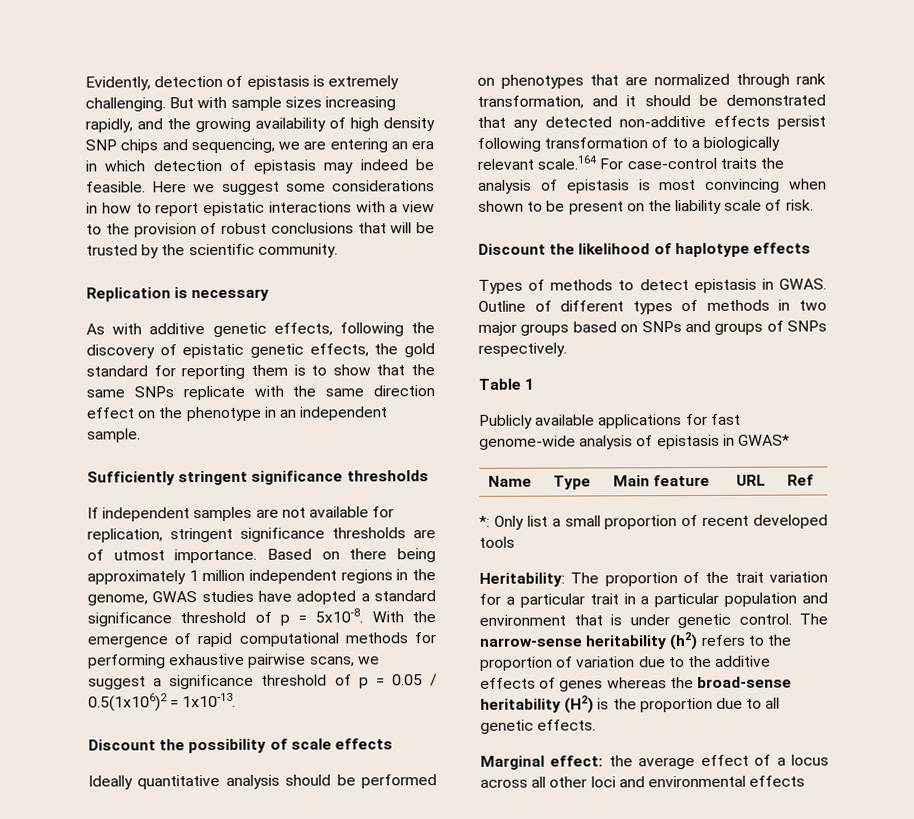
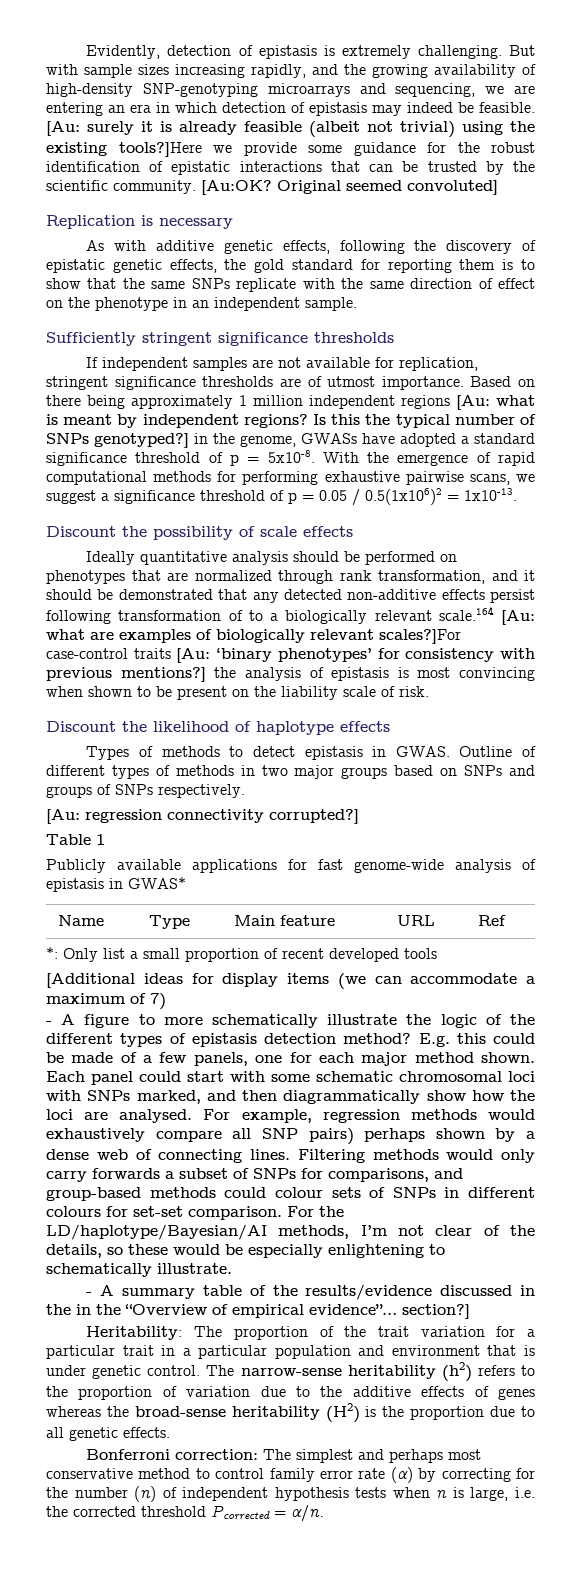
[350,117,435,132] [85,139,159,154] high density SNP chips -> [46,83,350,97] high-density SNP-genotyping microarrays
[152,180,435,195] [86,201,435,217] [86,222,413,238] Here we suggest some considerations in how to report epistatic interactions with a view to the provision of robust conclusions that will -> [46,121,535,138] [46,142,535,157] [46,161,394,175] [Au: surely it is already feasible (albeit not trivial) using the existing tools?]Here we provide some guidance for the robust identification of epistatic interactions that can
(338, 250) none -> [201,180,498,195] [Au:OK? Original seemed convoluted]
(435, 391) none -> [478,278,493,289] of
(393, 576) none -> [456,395,535,410] [46,414,536,428] [46,433,189,448] [Au: what is meant by independent regions? Is this the typical number of SNPs genotyped?]
[152,590,254,603] GWAS studies -> [301,433,357,444] GWASs
[599,157,757,170] For case-control traits -> [501,610,535,625] [46,629,461,644] [46,648,535,663] [46,667,206,682] [Au: what are examples of biologically relevant scales?]For case-control traits [Au: ‘binary phenotypes’ for consistency with previous mentions?]
(567, 349) none -> [46,809,359,824] // [Au: regression connectivity corrupted?]
(515, 542) none -> [46,973,535,989] [46,993,166,1010] [46,1014,535,1028] [46,1033,535,1047] [46,1052,535,1066] [46,1071,535,1085] [46,1090,535,1104] [46,1109,535,1123] [46,1128,535,1145] [46,1149,535,1163] [46,1168,463,1182] [46,1187,535,1201] [46,1206,344,1220] [46,1224,535,1240] [46,1244,445,1258] [46,1263,232,1277] [86,1284,535,1300] [46,1304,470,1319] // [Additional ideas for display items (we can accommodate a maximum of 7) // - A figure to more schematically illustrate the logic of the different types of epistasis detection method? E.g. this could be made of a few panels, one for each major method shown. Each panel could start with some schematic chromosomal loci with SNPs marked, and then diagrammatically show how the loci are analysed. For example, regression methods would exhaustively compare all SNP pairs) perhaps shown by a dense web of connecting lines. Filtering methods would only carry forwards a subset of SNPs for comparisons, and group-based methods could colour sets of SNPs in different colours for set-set comparison. For the LD/haplotype/Bayesian/AI methods, I’m not clear of the details, so these would be especially enlightening to schematically illustrate. // - A summary table of the results/evidence discussed in the in the “Overview of empirical evidence”… section?]
[480,754,829,770] [480,775,806,788] Marginal effect: the average effect of a locus across all other loci and environmental effects -> [86,1449,482,1463] [46,1467,535,1483] [46,1486,535,1502] [46,1505,324,1522] Bonferroni correction: The simplest and perhaps most conservative method to control family error rate (α) by correcting for the number (n) of independent hypothesis tests when n is large, i.e. the corrected threshold Pcorrected = α/n.

